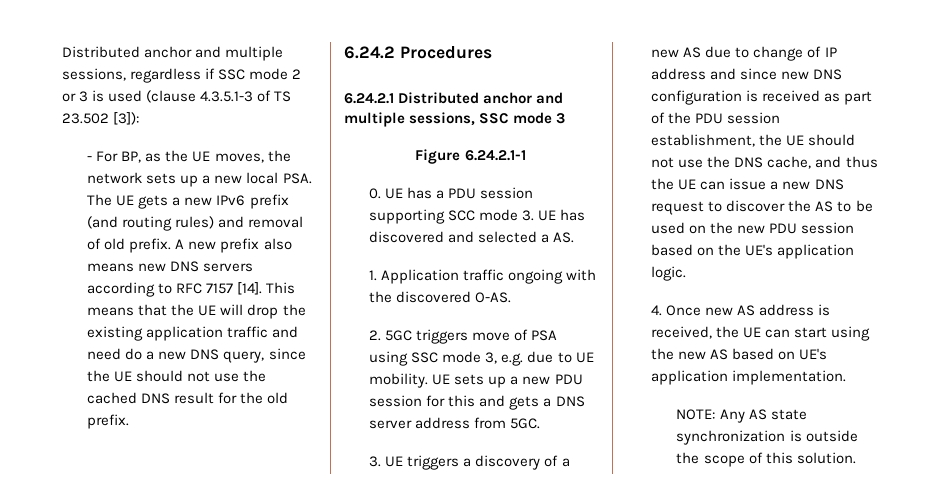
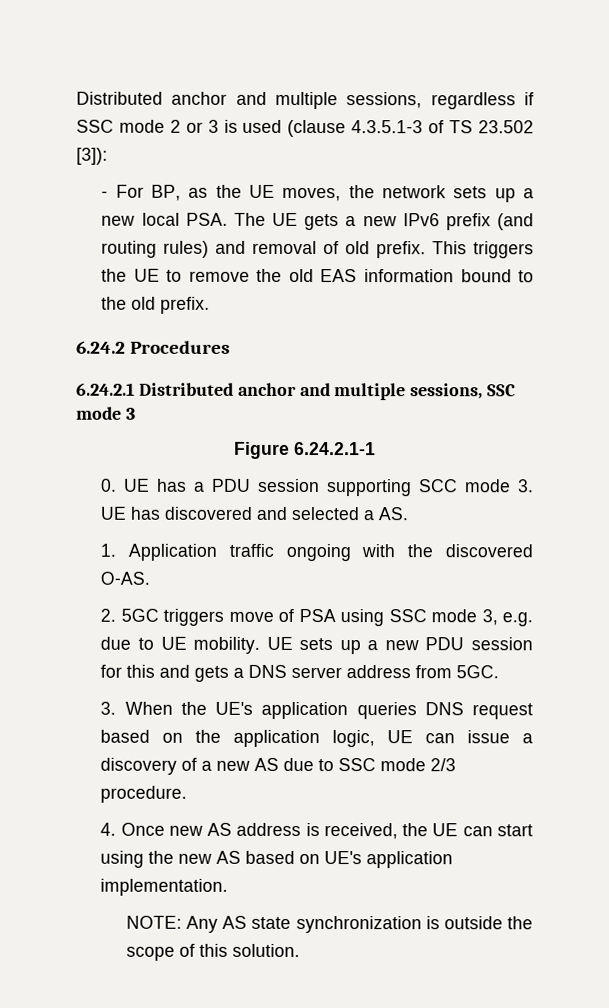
[175,238,292,253] [87,261,254,272] [87,282,296,297] [87,304,306,319] [87,326,299,341] [87,348,306,363] [87,370,267,382] [87,392,238,404] A new prefix also means new DNS servers according to RFC 7157 [14]. This means that the UE will drop the existing application traffic and need do a new DNS query, since the UE should not use the cached DNS result for -> [432,241,534,259] [101,268,534,283] This triggers the UE to remove the old EAS information bound to
[385,455,460,470] UE triggers -> [124,701,533,720] [100,729,511,748] When the UE's application queries DNS request based on the application logic, UE can issue
[753,46,837,61] [651,68,843,80] [651,90,873,105] [651,112,781,124] [651,134,856,147] [651,156,878,169] [651,178,844,190] [651,200,873,215] [651,222,855,234] [651,244,855,259] [651,266,687,281] change of IP address and since new DNS configuration is received as part of the PDU session establishment, the UE should not use the DNS cache, and thus the UE can issue a new DNS request to discover the AS to be used on the new PDU session based on the UE's application logic. -> [338,758,457,772] [100,785,188,803] SSC mode 2/3 procedure.

